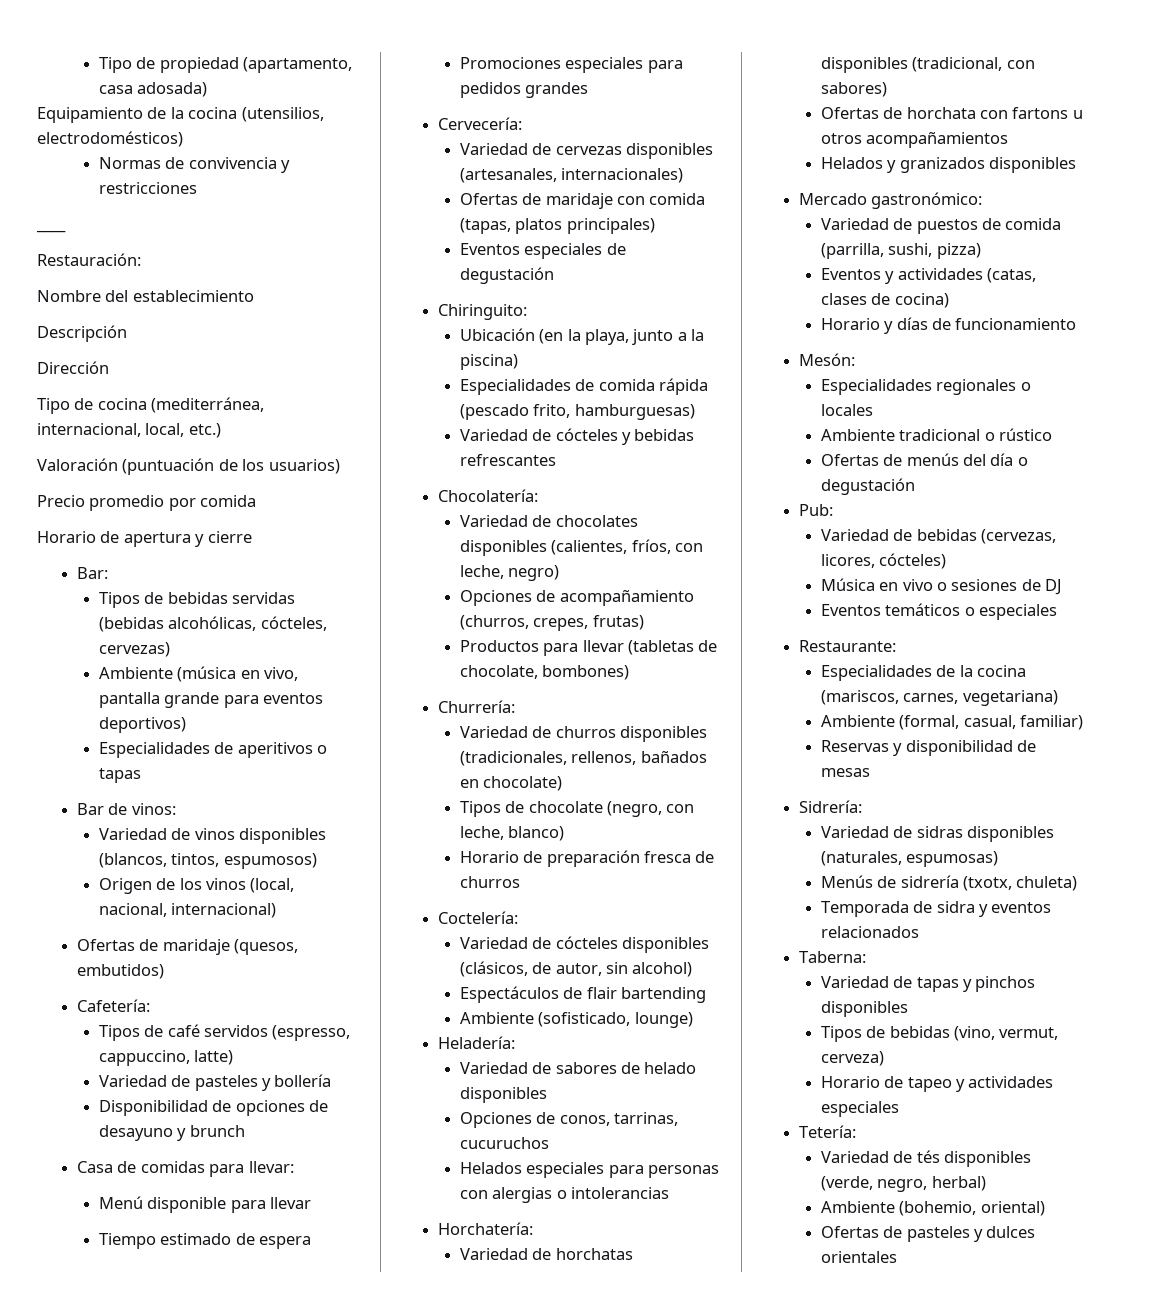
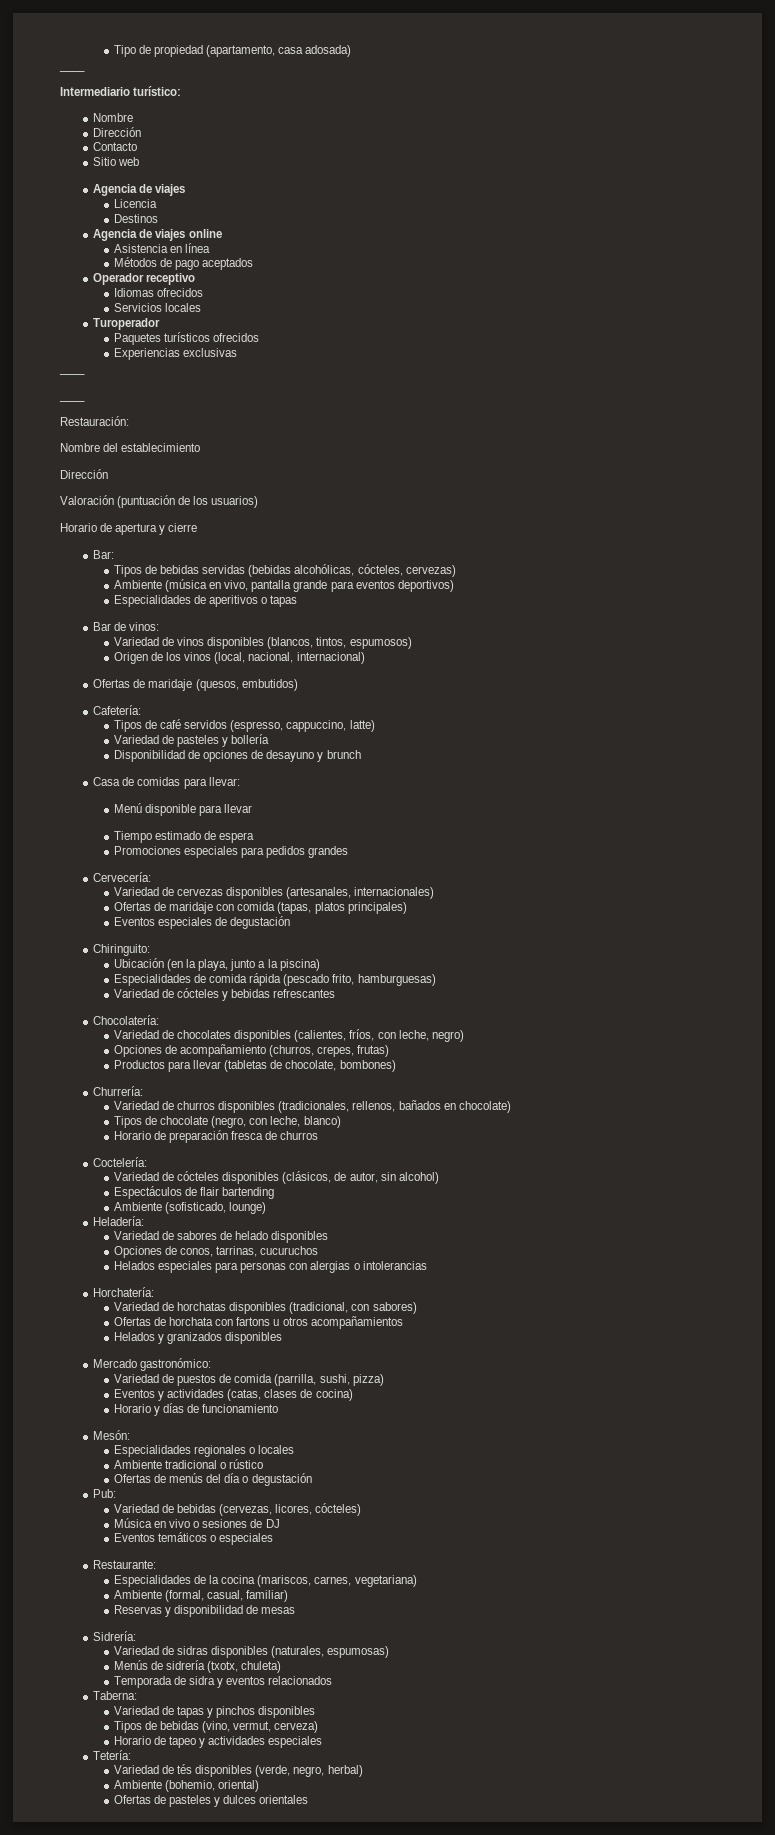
[37,107,324,123] [37,131,183,147] [98,157,291,173] [98,182,197,194] Equipamiento de la cocina (utensilios, electrodomésticos) // Normas de convivencia y restricciones -> [59,69,85,72] [60,86,182,96] [93,113,134,122] [93,127,142,137] [93,142,138,151] [93,157,140,166] [93,184,186,196] [113,199,157,208] [113,214,158,223] [93,229,222,241] [113,243,211,253] [113,257,254,270] [93,273,196,285] [113,288,203,297] [113,303,201,312] [93,318,161,330] [113,332,260,345] [113,348,237,360] [59,372,85,375] ____ // Intermediario turístico: // Nombre // Dirección // Contacto // Sitio web // Agencia de viajes // Licencia // Destinos // Agencia de viajes online // Asistencia en línea // Métodos de pago aceptados // Operador receptivo // Idiomas ofrecidos // Servicios locales // Turoperador // Paquetes turísticos ofrecidos // Experiencias exclusivas // ____
[37,325,127,342] [37,361,109,374] [37,397,265,414] [37,423,221,438] // Descripción // Dirección // Tipo de cocina (mediterránea, internacional, local, etc.) -> [60,469,108,479] // Dirección
[37,495,257,511] // Precio promedio por comida -> (259, 502) none

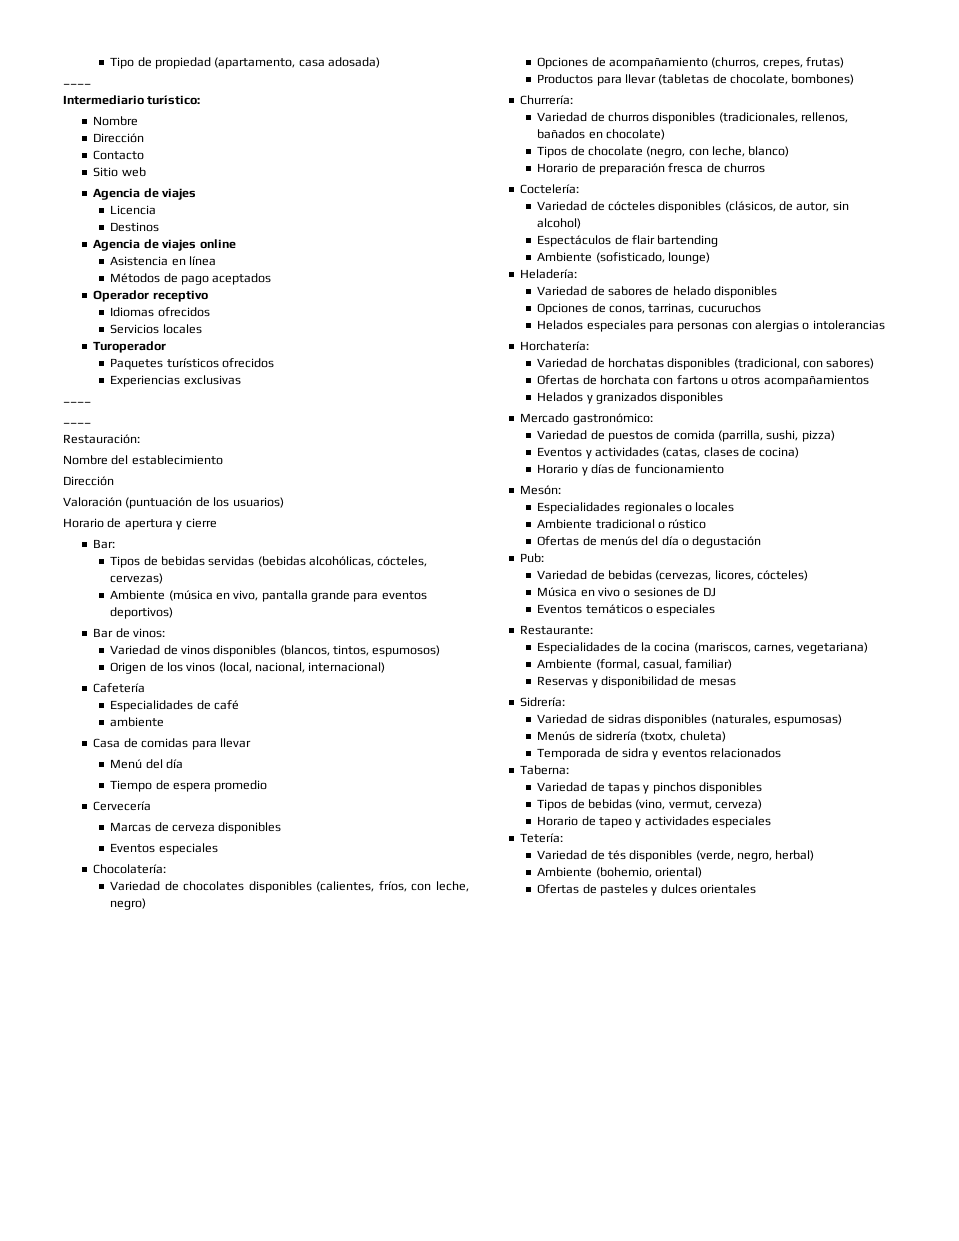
[113,595,298,607] // Especialidades de aperitivos o tapas -> (174, 613) none
[93,679,298,691] [93,705,142,715] [113,719,375,732] [113,734,270,747] [113,750,361,762] Ofertas de maridaje (quesos, embutidos) // Cafetería: // Tipos de café servidos (espresso, cappuccino, latte) // Variedad de pasteles y bollería // Disponibilidad de opciones de desayuno y brunch -> [93,683,146,693] [110,700,239,712] [110,717,165,727] Cafetería // Especialidades de café // ambiente
[208,777,240,786] llevar: -> [219,738,251,748] llevar
[144,804,253,816] disponible para llevar -> [145,759,183,769] del día
[154,831,201,840] estimado -> (153, 786) none
[113,846,349,858] [93,872,152,882] [113,887,435,899] [113,902,407,914] [113,916,291,929] [93,944,151,956] [113,958,320,971] [113,973,436,986] [113,988,336,1001] // Promociones especiales para pedidos grandes // Cervecería: // Variedad de cervezas disponibles (artesanales, internacionales) // Ofertas de maridaje con comida (tapas, platos principales) // Eventos especiales de degustación // Chiringuito: // Ubicación (en la playa, junto a la piscina) // Especialidades de comida rápida (pescado frito, hamburguesas) // Variedad de cócteles y bebidas refrescantes -> [214,780,268,792] [93,801,152,811] [110,822,282,834] [110,843,218,855] promedio // Cervecería // Marcas de cerveza disponibles // Eventos especiales

